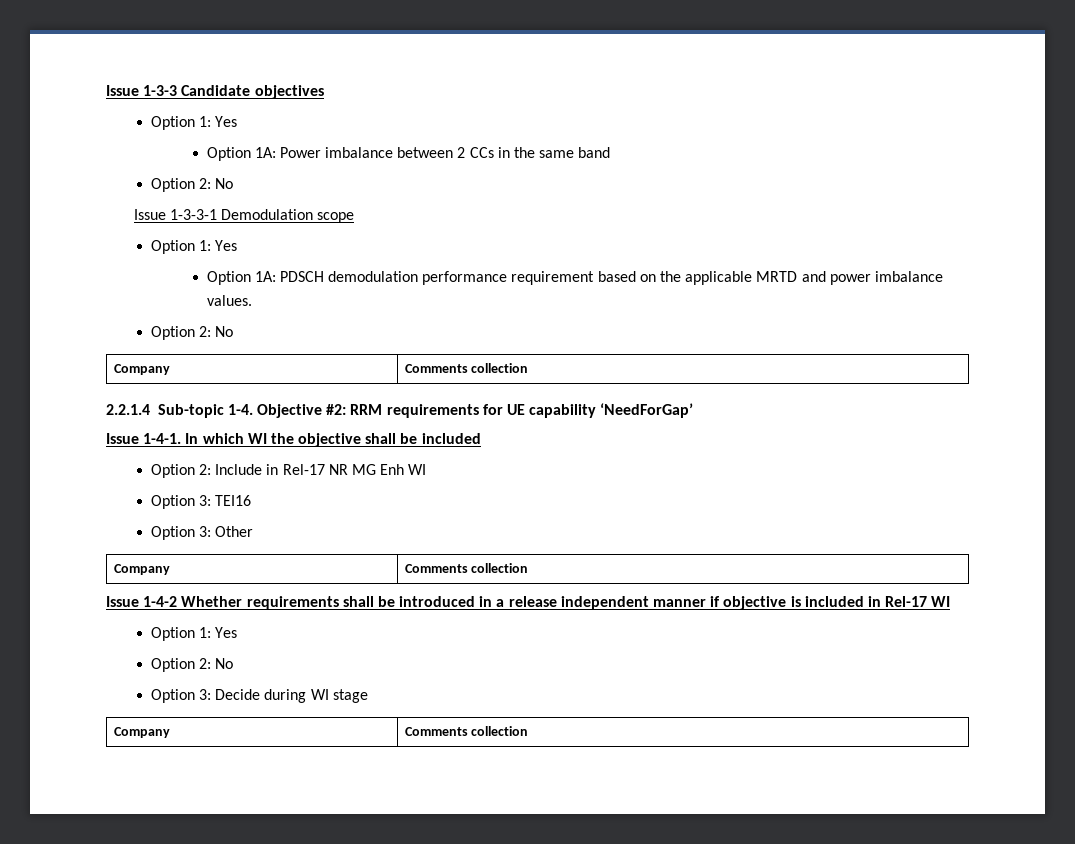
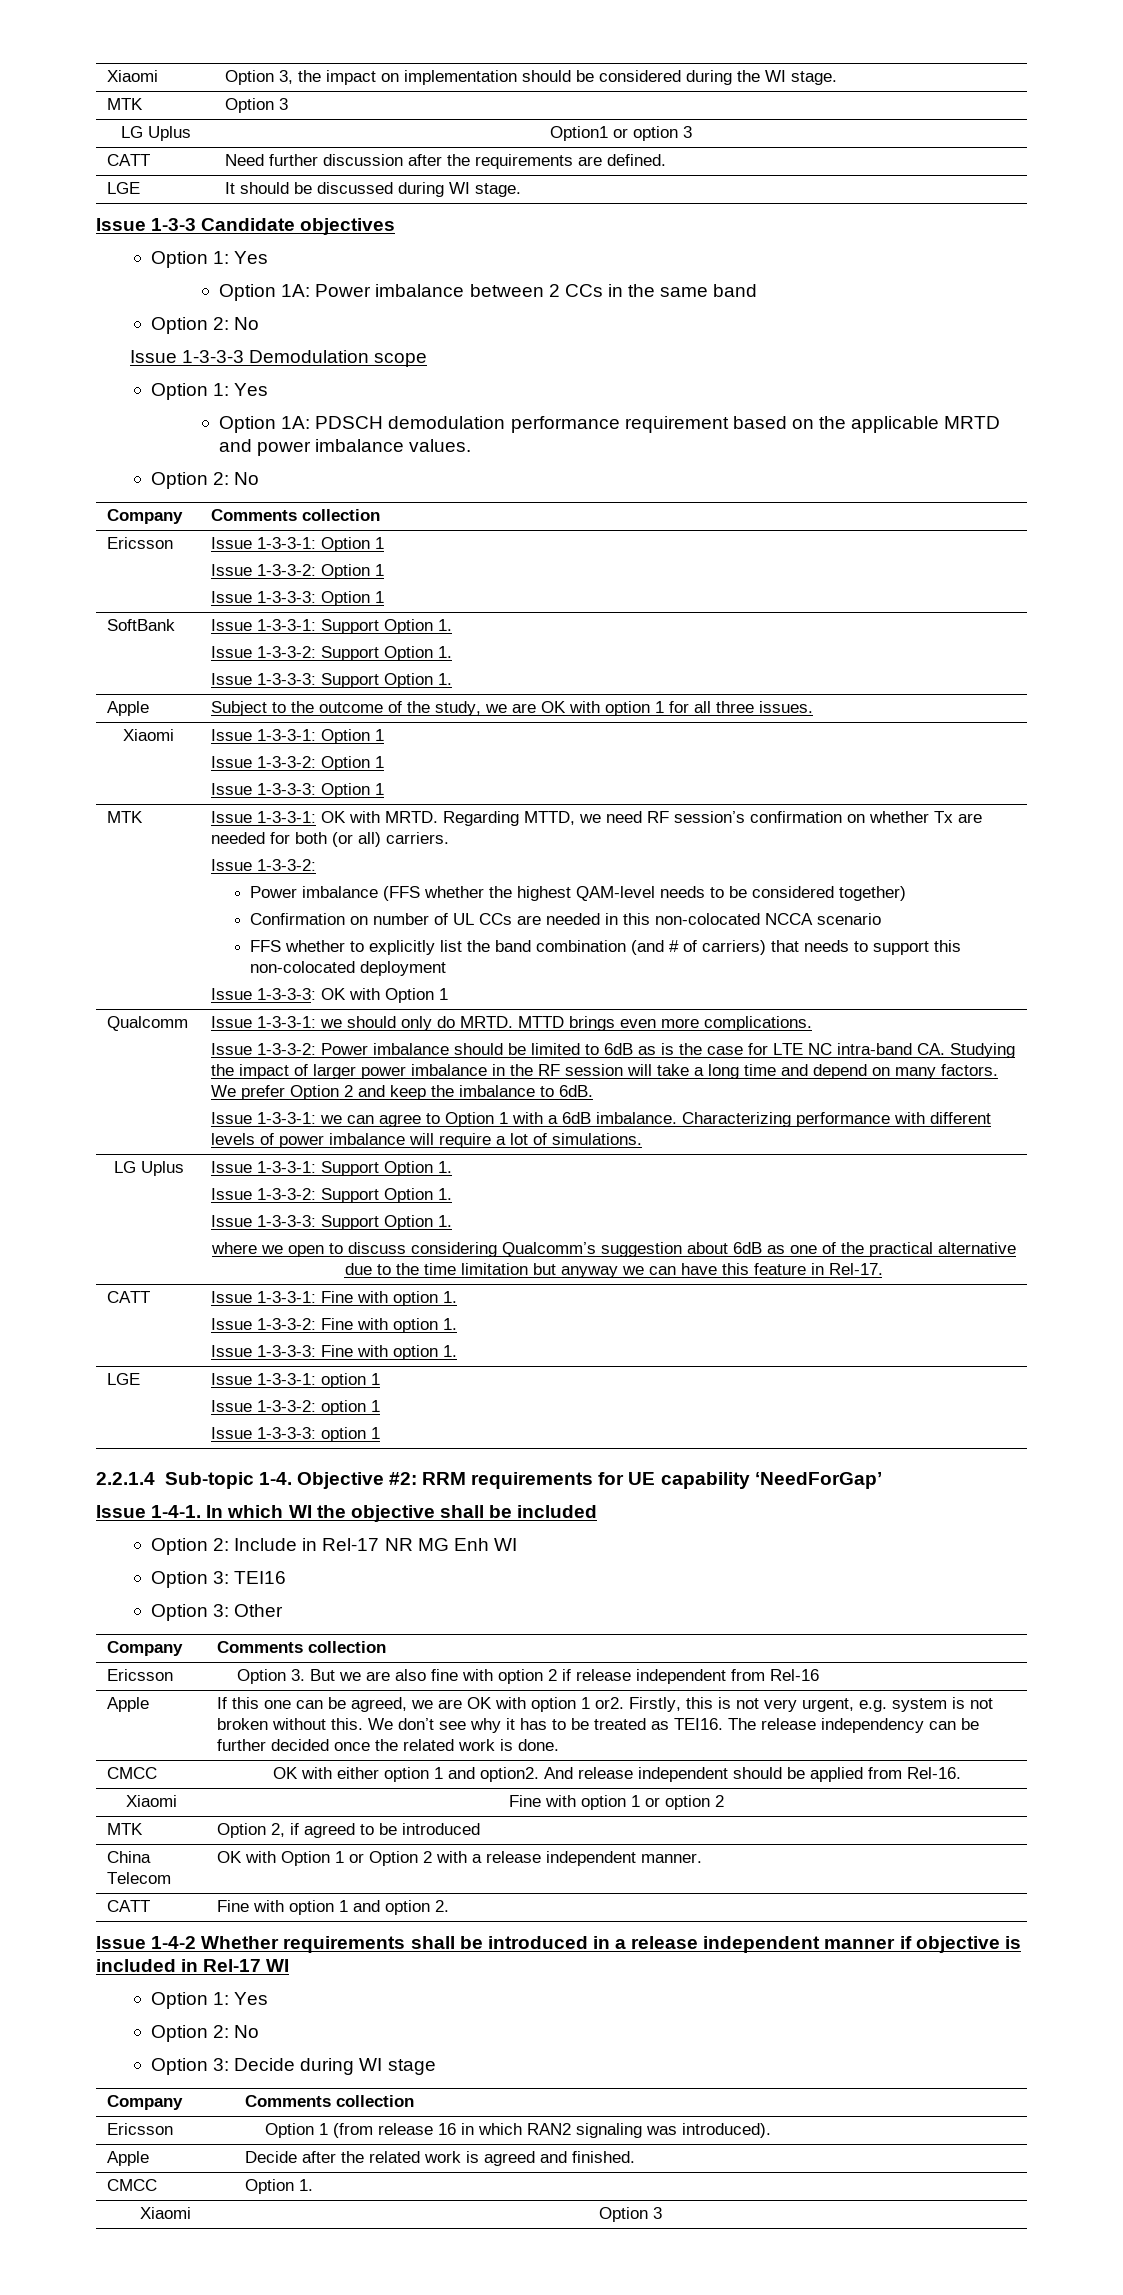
(106, 90) none -> [107,70,159,82] [225,70,838,85] [107,98,144,110] [225,98,289,113] [120,126,191,141] [549,126,692,141] [107,154,151,166] [225,154,667,169] [107,182,141,194] [225,182,522,197] Xiaomi | Option 3, the impact on implementation should be considered during the WI stage. // MTK | Option 3 // LG Uplus | Option1 or option 3 // CATT | Need further discussion after the requirements are defined. // LGE | It should be discussed during WI stage. //
[170,209,218,220] 1-3-3-1 -> [182,350,245,363] 1-3-3-3
(529, 368) none -> [107,537,174,549] [211,537,385,552] [211,564,385,579] [211,591,385,606] [107,619,176,631] [211,619,453,634] [211,646,453,661] [211,673,453,688] [107,701,150,716] [211,701,814,716] [123,729,174,741] [211,729,385,744] [211,756,385,771] [211,783,385,798] [107,811,144,823] [211,811,983,826] [211,832,450,847] [211,859,317,871] [250,886,907,901] [250,913,882,925] [250,940,962,955] [250,961,447,976] [211,988,449,1003] [107,1016,189,1031] [211,1016,813,1031] [211,1043,1016,1058] [211,1064,999,1079] [211,1085,594,1100] [211,1112,992,1127] [211,1133,643,1148] [113,1161,184,1176] [211,1161,453,1176] [211,1188,453,1203] [211,1215,453,1230] [210,1242,1016,1257] [344,1263,883,1278] [107,1291,151,1303] [211,1291,458,1306] [211,1318,458,1333] [211,1345,458,1360] [107,1373,141,1385] [211,1373,381,1388] [211,1400,381,1415] [211,1427,381,1442] // Ericsson | Issue 1-3-3-1: Option 1 // Issue 1-3-3-2: Option 1 // Issue 1-3-3-3: Option 1 // SoftBank | Issue 1-3-3-1: Support Option 1. // Issue 1-3-3-2: Support Option 1. // Issue 1-3-3-3: Support Option 1. // Apple | Subject to the outcome of the study, we are OK with option 1 for all three issues. // Xiaomi | Issue 1-3-3-1: Option 1 // Issue 1-3-3-2: Option 1 // Issue 1-3-3-3: Option 1 // MTK | Issue 1-3-3-1: OK with MRTD. Regarding MTTD, we need RF session’s confirmation on whether Tx are needed for both (or all) carriers. // Issue 1-3-3-2: // Power imbalance (FFS whether the highest QAM-level needs to be considered together) // Confirmation on number of UL CCs are needed in this non-colocated NCCA scenario // FFS whether to explicitly list the band combination (and # of carriers) that needs to support this non-colocated deployment // Issue 1-3-3-3: OK with Option 1 // Qualcomm | Issue 1-3-3-1: we should only do MRTD. MTTD brings even more complications. // Issue 1-3-3-2: Power imbalance should be limited to 6dB as is the case for LTE NC intra-band CA. Studying the impact of larger power imbalance in the RF session will take a long time and depend on many factors. We prefer Option 2 and keep the imbalance to 6dB. // Issue 1-3-3-1: we can agree to Option 1 with a 6dB imbalance. Characterizing performance with different levels of power imbalance will require a lot of simulations. // LG Uplus | Issue 1-3-3-1: Support Option 1. // Issue 1-3-3-2: Support Option 1. // Issue 1-3-3-3: Support Option 1. // where we open to discuss considering Qualcomm’s suggestion about 6dB as one of the practical alternative due to the time limitation but anyway we can have this feature in Rel-17. // CATT | Issue 1-3-3-1: Fine with option 1. // Issue 1-3-3-2: Fine with option 1. // Issue 1-3-3-3: Fine with option 1. // LGE | Issue 1-3-3-1: option 1 // Issue 1-3-3-2: option 1 // Issue 1-3-3-3: option 1
(529, 568) none -> [107,1669,174,1681] [237,1669,820,1684] [107,1697,150,1712] [217,1697,994,1712] [217,1718,980,1733] [217,1739,560,1751] [107,1767,158,1779] [272,1767,961,1782] [126,1795,177,1807] [509,1795,724,1810] [107,1823,144,1835] [217,1823,481,1838] [107,1851,152,1863] [107,1872,172,1884] [217,1851,703,1866] [107,1900,151,1912] [217,1900,450,1915] // Ericsson | Option 3. But we are also fine with option 2 if release independent from Rel-16 // Apple | If this one can be agreed, we are OK with option 1 or2. Firstly, this is not very urgent, e.g. system is not broken without this. We don’t see why it has to be treated as TEI16. The release independency can be further decided once the related work is done. // CMCC | OK with either option 1 and option2. And release independent should be applied from Rel-16. // Xiaomi | Fine with option 1 or option 2 // MTK | Option 2, if agreed to be introduced // China Telecom | OK with Option 1 or Option 2 with a release independent manner. // CATT | Fine with option 1 and option 2.
(529, 731) none -> [107,2123,174,2135] [265,2123,772,2138] [107,2151,150,2166] [245,2151,636,2166] [107,2179,158,2191] [245,2179,314,2194] [140,2207,191,2219] [599,2207,662,2222] // Ericsson | Option 1 (from release 16 in which RAN2 signaling was introduced). // Apple | Decide after the related work is agreed and finished. // CMCC | Option 1. // Xiaomi | Option 3

